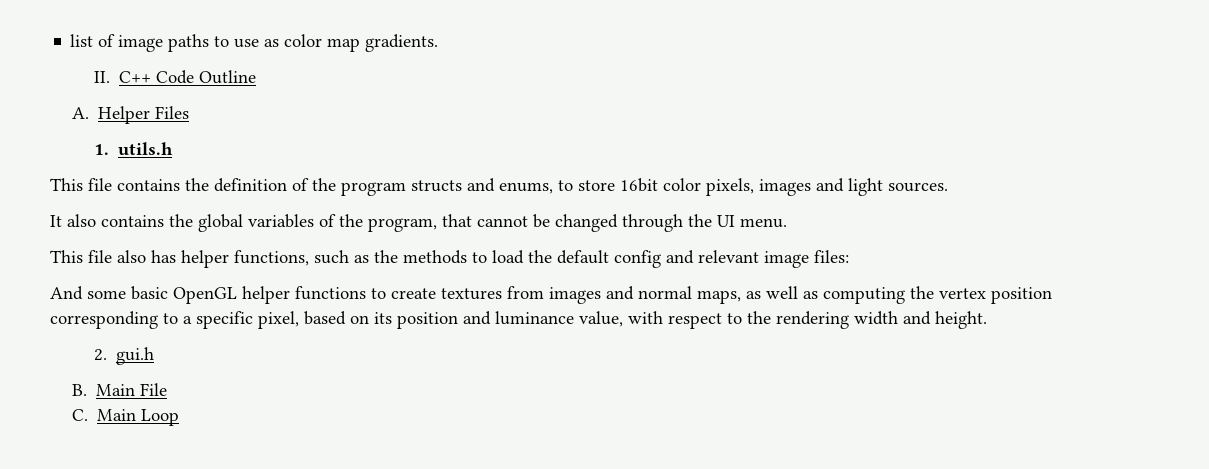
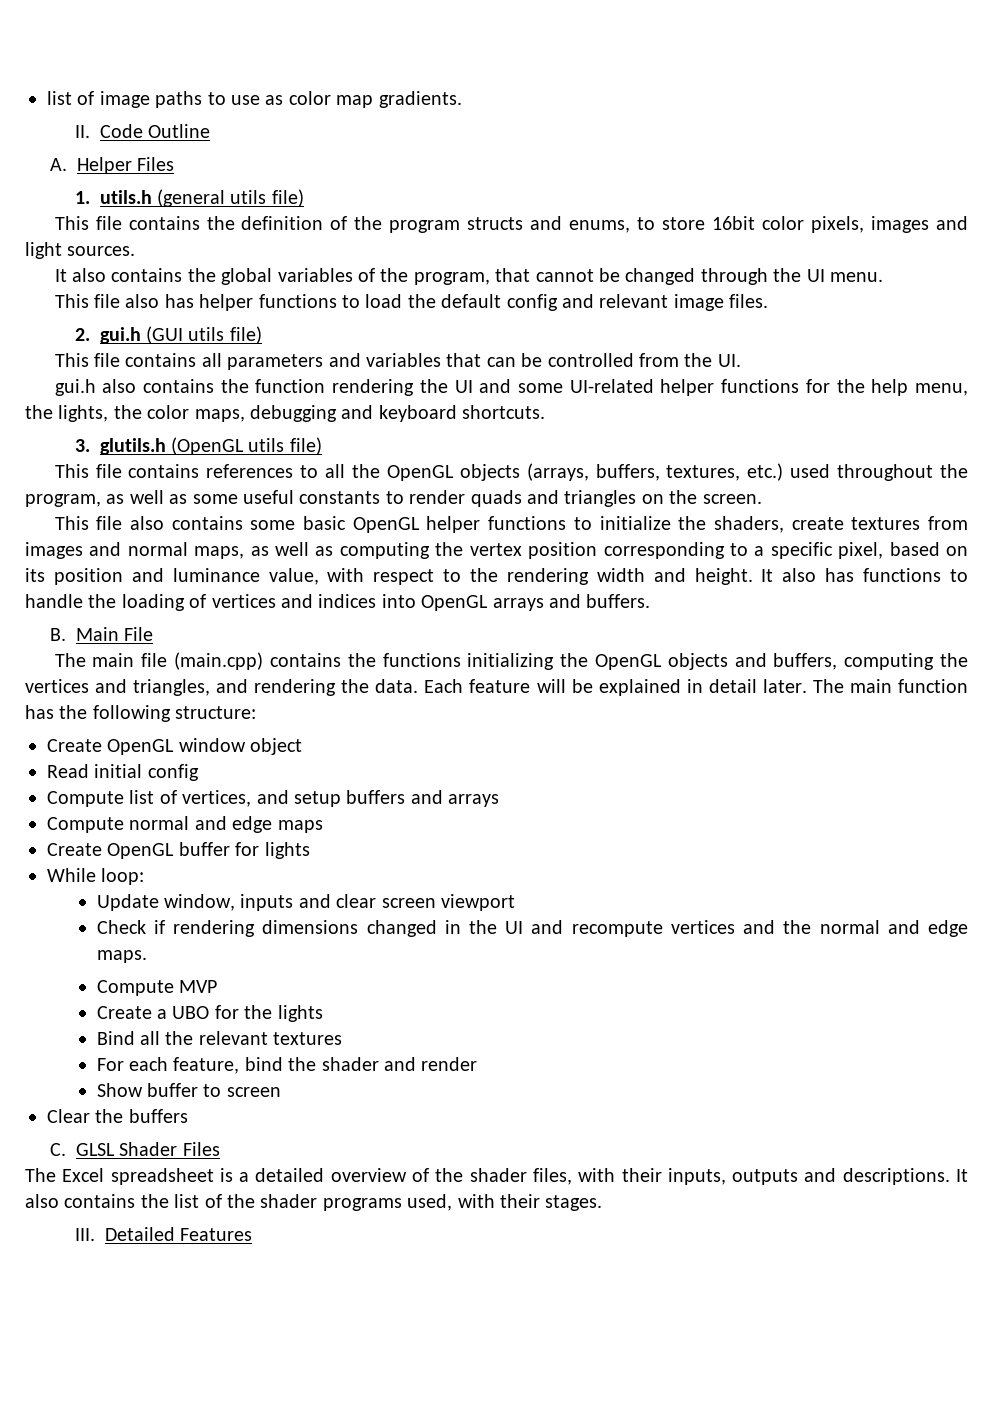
[118,71,151,83] C++ -> (90, 131) none
(173, 149) none -> [157,189,304,207] (general utils file)
[234,250,467,266] functions, such as the methods -> [258,294,337,308] functions
[814,250,849,263] [50,286,83,300] files: // And -> [729,294,769,308] [74,326,262,344] [54,353,741,370] [54,379,968,396] [25,405,546,422] [74,437,322,455] [54,463,968,481] [25,490,762,507] [54,516,243,530] files. // 2. gui.h (GUI utils file) // This file contains all parameters and variables that can be controlled from the UI. // gui.h also contains the function rendering the UI and some UI-related helper functions for the help menu, the lights, the color maps, debugging and keyboard shortcuts. // 3. glutils.h (OpenGL utils file) // This file contains references to all the OpenGL objects (arrays, buffers, textures, etc.) used throughout the program, as well as some useful constants to render quads and triangles on the screen. // This file also contains
(386, 293) none -> [599,516,784,533] initialize the shaders,
[93,347,154,365] [71,383,168,396] [71,409,180,426] // 2. gui.h // B. Main File // C. Main Loop -> [761,568,968,582] [25,594,651,611] [49,627,154,641] [54,652,969,670] [25,679,968,696] [25,705,257,722] [47,738,303,755] [47,764,199,781] [47,790,500,807] [47,816,323,833] [47,842,310,859] [47,868,145,885] [96,894,516,911] [96,920,969,937] [96,950,147,963] [96,980,218,996] [96,1005,323,1022] [96,1031,343,1045] [96,1057,478,1074] [96,1083,281,1097] [47,1109,188,1123] [49,1142,220,1156] [25,1168,968,1185] [25,1194,603,1211] [74,1227,253,1241] It also has functions to handle the loading of vertices and indices into OpenGL arrays and buffers. // B. Main File // The main file (main.cpp) contains the functions initializing the OpenGL objects and buffers, computing the vertices and triangles, and rendering the data. Each feature will be explained in detail later. The main function has the following structure: // Create OpenGL window object // Read initial config // Compute list of vertices, and setup buffers and arrays // Compute normal and edge maps // Create OpenGL buffer for lights // While loop: // Update window, inputs and clear screen viewport // Check if rendering dimensions changed in the UI and recompute vertices and the normal and edge maps. // Compute MVP // Create a UBO for the lights // Bind all the relevant textures // For each feature, bind the shader and render // Show buffer to screen // Clear the buffers // C. GLSL Shader Files // The Excel spreadsheet is a detailed overview of the shader files, with their inputs, outputs and descriptions. It also contains the list of the shader programs used, with their stages. // III. Detailed Features

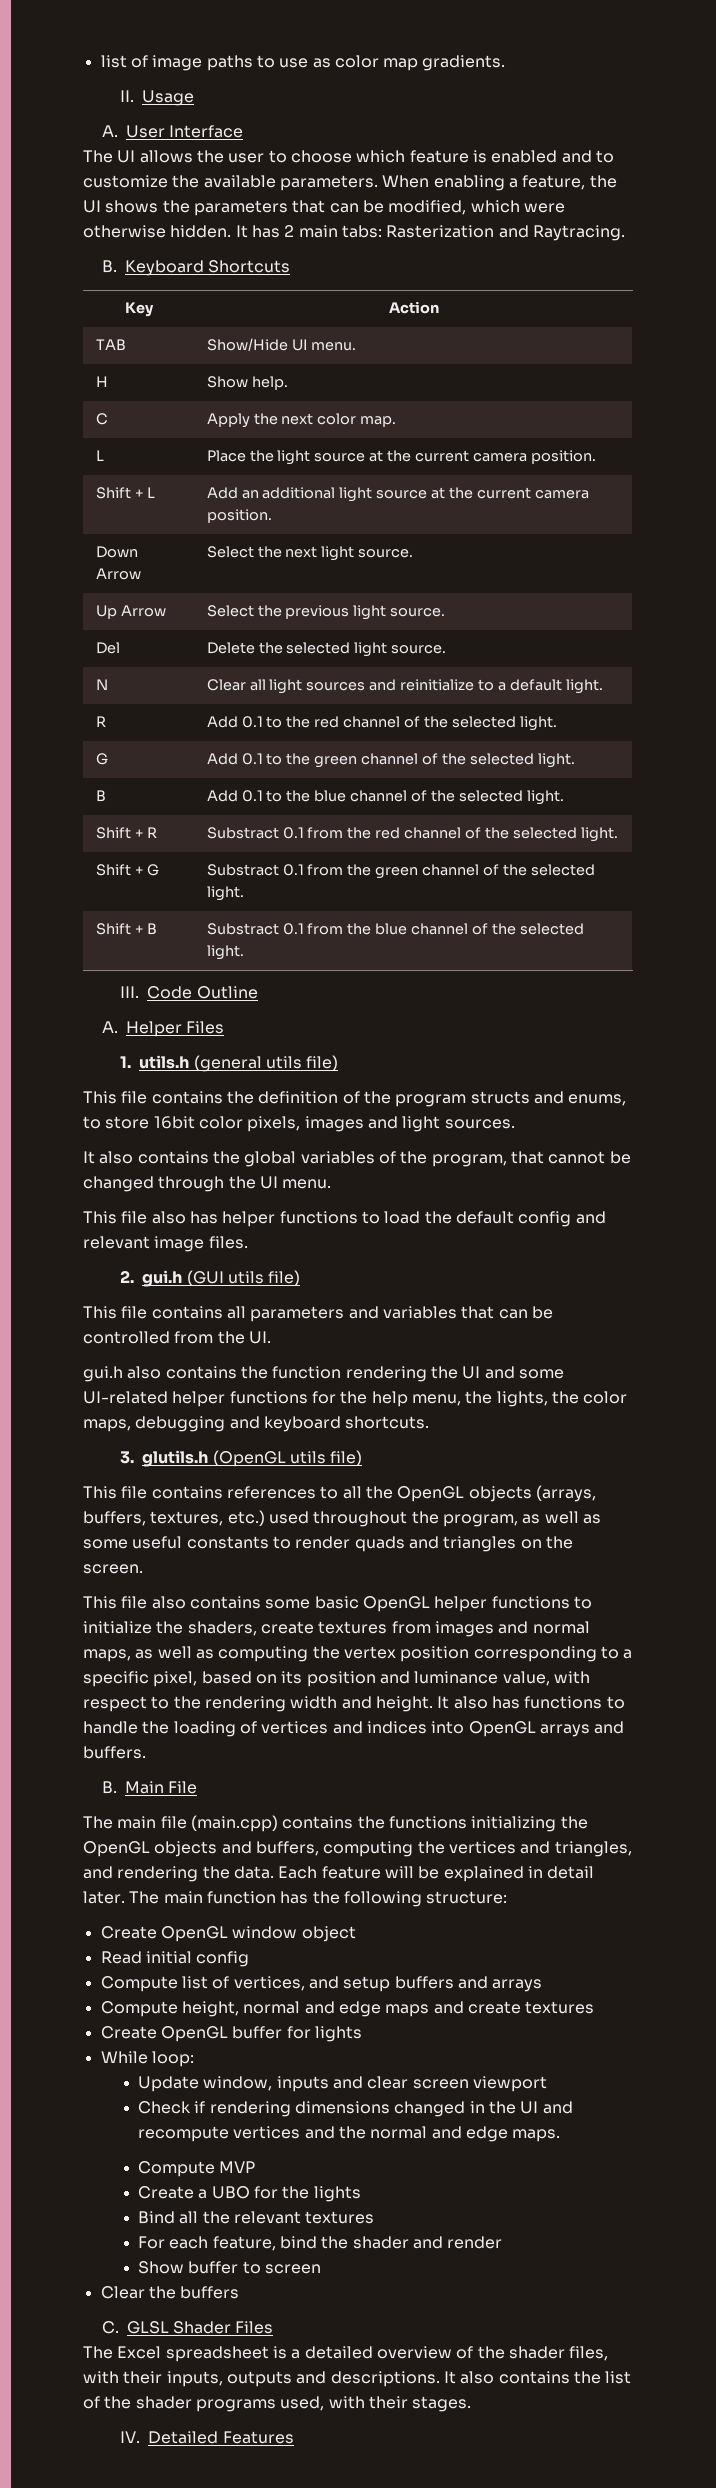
(90, 131) none -> [142,90,195,106] [101,125,244,138] [83,150,614,163] [83,175,617,191] [83,200,565,216] [83,225,625,241] [101,260,291,276] [125,302,154,317] [388,301,439,314] [95,339,126,351] [206,338,357,351] [95,376,108,387] [206,376,288,390] [95,413,108,425] [206,413,397,428] [95,450,104,461] [206,450,596,465] [95,487,156,499] [206,487,589,502] [206,509,272,523] [95,546,138,558] [95,568,141,580] [206,546,414,561] [95,605,166,619] [206,605,446,620] [95,642,120,654] [206,642,447,657] [95,679,108,690] [206,679,603,694] [95,716,106,727] [206,716,557,731] [95,753,108,765] [206,753,575,768] [95,790,106,802] [206,790,564,805] [95,827,158,839] [206,827,618,842] [95,864,160,876] [206,864,595,879] [206,886,244,901] [95,923,158,935] [206,923,584,935] [206,945,244,960] [120,986,140,998] Usage // A. User Interface // The UI allows the user to choose which feature is enabled and to customize the available parameters. When enabling a feature, the UI shows the parameters that can be modified, which were otherwise hidden. It has 2 main tabs: Rasterization and Raytracing. // B. Keyboard Shortcuts // Key | Action // TAB | Show/Hide UI menu. // H | Show help. // C | Apply the next color map. // L | Place the light source at the current camera position. // Shift + L | Add an additional light source at the current camera position. // Down Arrow | Select the next light source. // Up Arrow | Select the previous light source. // Del | Delete the selected light source. // N | Clear all light sources and reinitialize to a default light. // R | Add 0.1 to the red channel of the selected light. // G | Add 0.1 to the green channel of the selected light. // B | Add 0.1 to the blue channel of the selected light. // Shift + R | Substract 0.1 from the red channel of the selected light. // Shift + G | Substract 0.1 from the green channel of the selected light. // Shift + B | Substract 0.1 from the blue channel of the selected light. // III.
(124, 825) none -> [181,2001,239,2017] height,
(323, 826) none -> [433,2001,595,2014] and create textures
[74,1228,95,1241] III. -> [120,2431,141,2443] IV.

